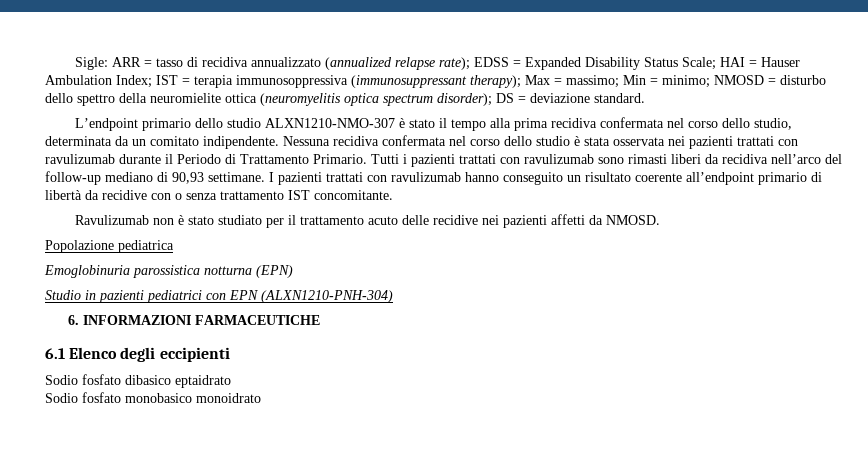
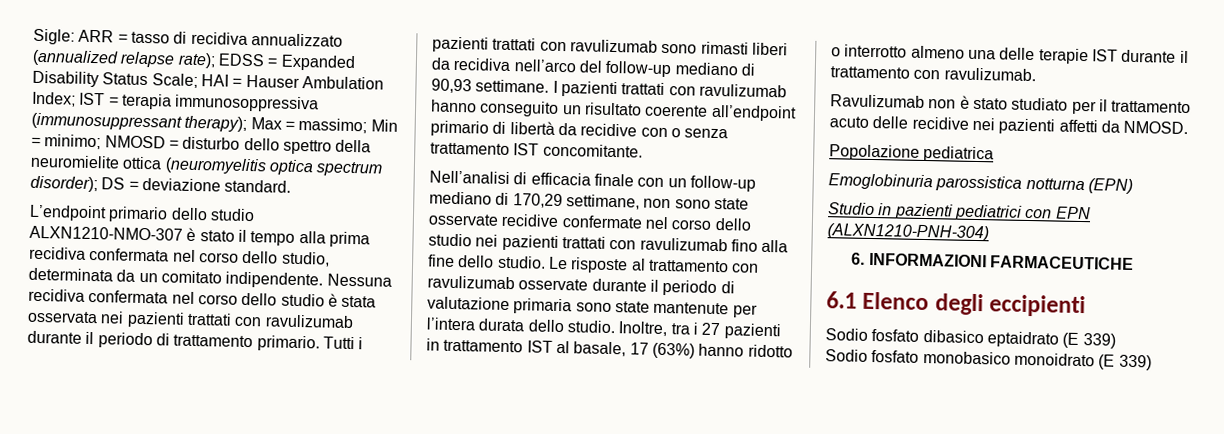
[177,154,367,164] Periodo di Trattamento Primario. -> [97,332,320,352] periodo di trattamento primario.
(393, 195) none -> [429,170,756,192] [429,191,749,210] [428,213,751,231] [428,233,789,253] [428,254,760,274] [427,275,735,297] [427,296,758,318] [426,317,781,340] [426,338,793,359] [831,44,1189,65] [830,66,1036,82] // Nell’analisi di efficacia finale con un follow-up mediano di 170,29 settimane, non sono state osservate recidive confermate nel corso dello studio nei pazienti trattati con ravulizumab fino alla fine dello studio. Le risposte al trattamento con ravulizumab osservate durante il periodo di valutazione primaria sono state mantenute per l’intera durata dello studio. Inoltre, tra i 27 pazienti in trattamento IST al basale, 17 (63%) hanno ridotto o interrotto almeno una delle terapie IST durante il trattamento con ravulizumab.
(231, 381) none -> [1062,332,1116,349] (E 339)
(261, 398) none -> [1098,354,1152,371] (E 339)

